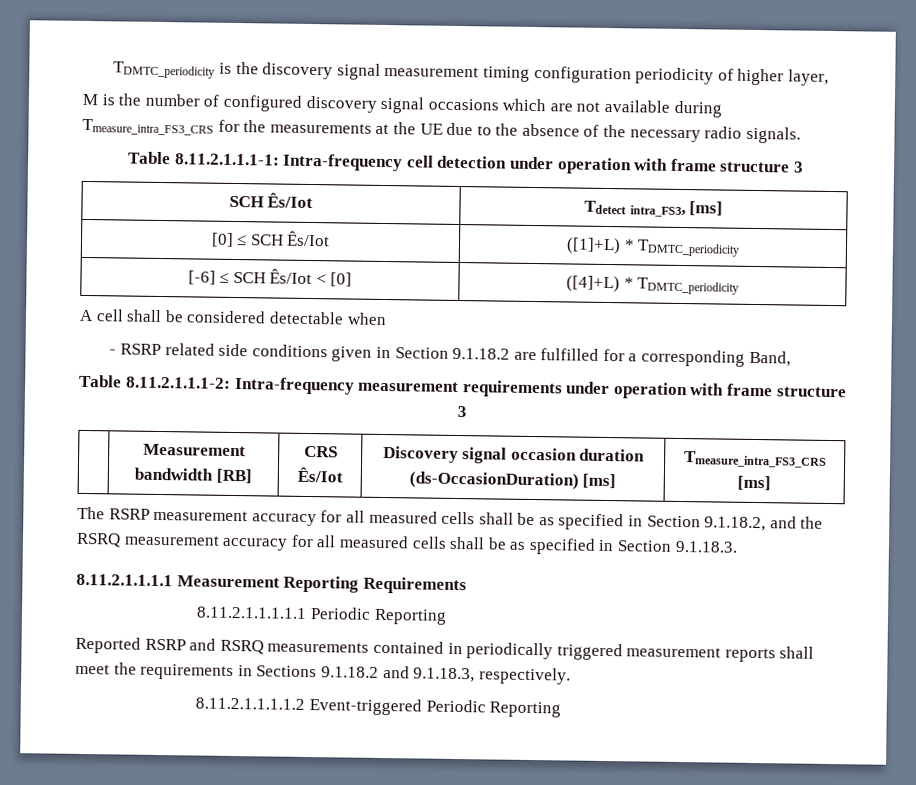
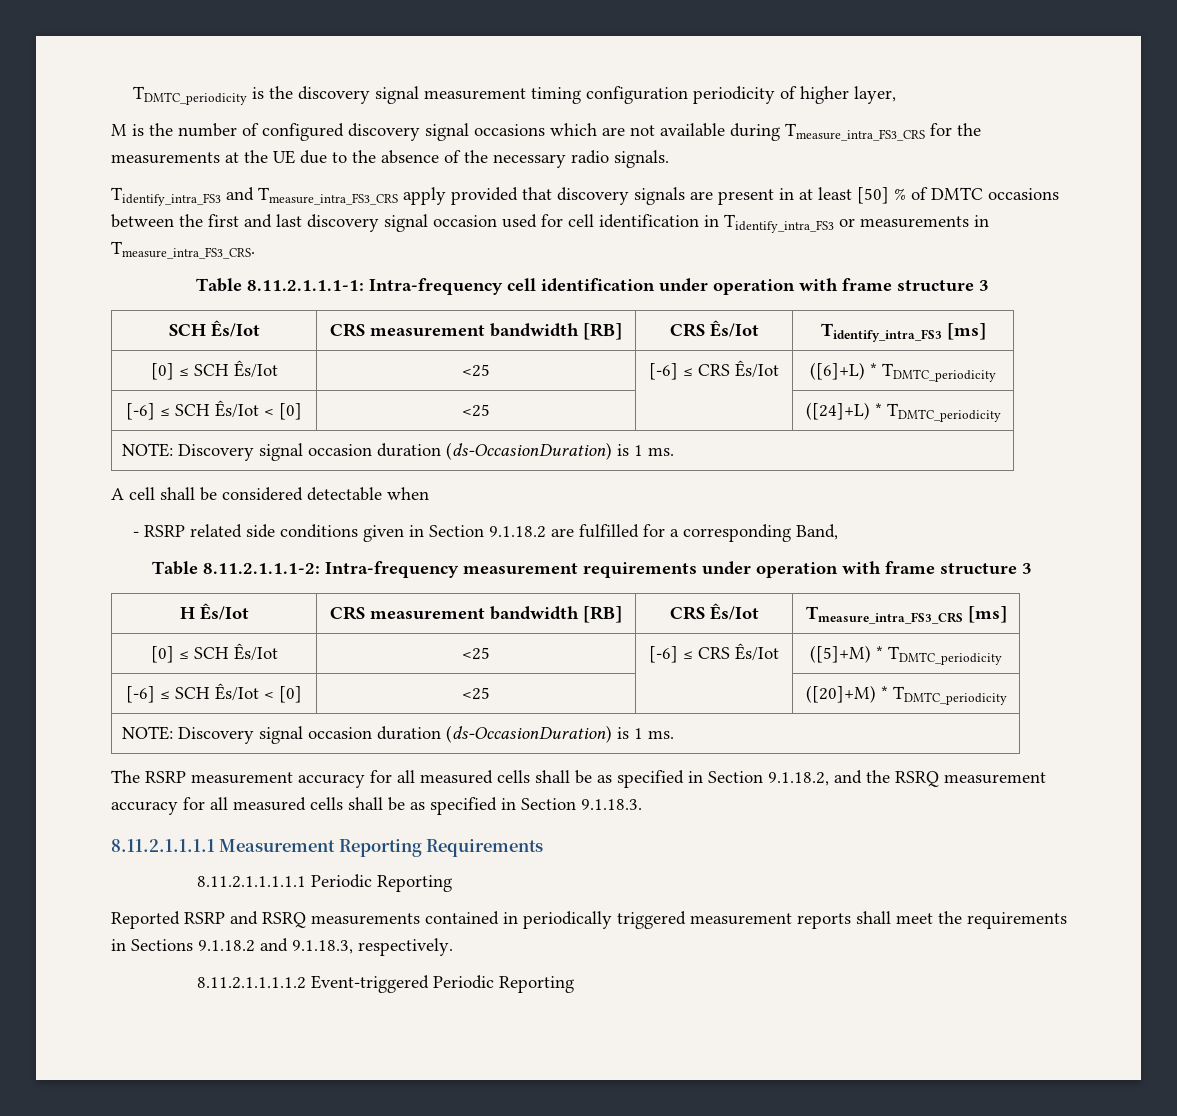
(801, 135) none -> [111,187,1059,206] [111,214,989,233] [111,241,255,259] // Tidentify_intra_FS3 and Tmeasure_intra_FS3_CRS apply provided that discovery signals are present in at least [50] % of DMTC occasions between the first and last discovery signal occasion used for cell identification in Tidentify_intra_FS3 or measurements in Tmeasure_intra_FS3_CRS.
[437,155,508,169] detection -> [540,278,655,292] identification
[583,200,724,218] [210,230,331,247] [565,237,741,257] [187,268,353,287] [565,275,740,295] Tdetect intra_FS3, [ms] // [0] ≤ SCH Ês/Iot | ([1]+L) * TDMTC_periodicity // [-6] ≤ SCH Ês/Iot < [0] | ([4]+L) * TDMTC_periodicity -> [330,323,622,340] [669,320,759,337] [820,323,986,342] [150,360,278,380] [462,364,490,377] [649,360,780,380] [810,362,997,382] [126,400,302,420] [462,404,490,417] [805,402,1001,422] [121,442,674,461] CRS measurement bandwidth [RB] | CRS Ês/Iot | Tidentify_intra_FS3 [ms] // [0] ≤ SCH Ês/Iot | <25 | [-6] ≤ CRS Ês/Iot | ([6]+L) * TDMTC_periodicity // [-6] ≤ SCH Ês/Iot < [0] | <25 | | ([24]+L) * TDMTC_periodicity // NOTE: Discovery signal occasion duration (ds-OccasionDuration) is 1 ms.
[142,443,246,457] [134,467,252,484] [303,445,338,458] [296,466,343,483] [382,445,646,464] [408,471,617,490] [683,451,827,468] [737,475,771,491] | Measurement bandwidth [RB] | CRS Ês/Iot | Discovery signal occasion duration (ds-OccasionDuration) [ms] | Tmeasure_intra_FS3_CRS [ms] -> [179,603,249,620] [330,606,622,623] [669,603,759,620] [805,606,1007,624] [150,643,278,663] [462,647,490,660] [649,643,780,663] [810,645,1003,665] [126,683,302,703] [462,687,490,700] [805,685,1007,705] [121,725,674,744] H Ês/Iot | CRS measurement bandwidth [RB] | CRS Ês/Iot | Tmeasure_intra_FS3_CRS [ms] // [0] ≤ SCH Ês/Iot | <25 | [-6] ≤ CRS Ês/Iot | ([5]+M) * TDMTC_periodicity // [-6] ≤ SCH Ês/Iot < [0] | <25 | | ([20]+M) * TDMTC_periodicity // NOTE: Discovery signal occasion duration (ds-OccasionDuration) is 1 ms.

